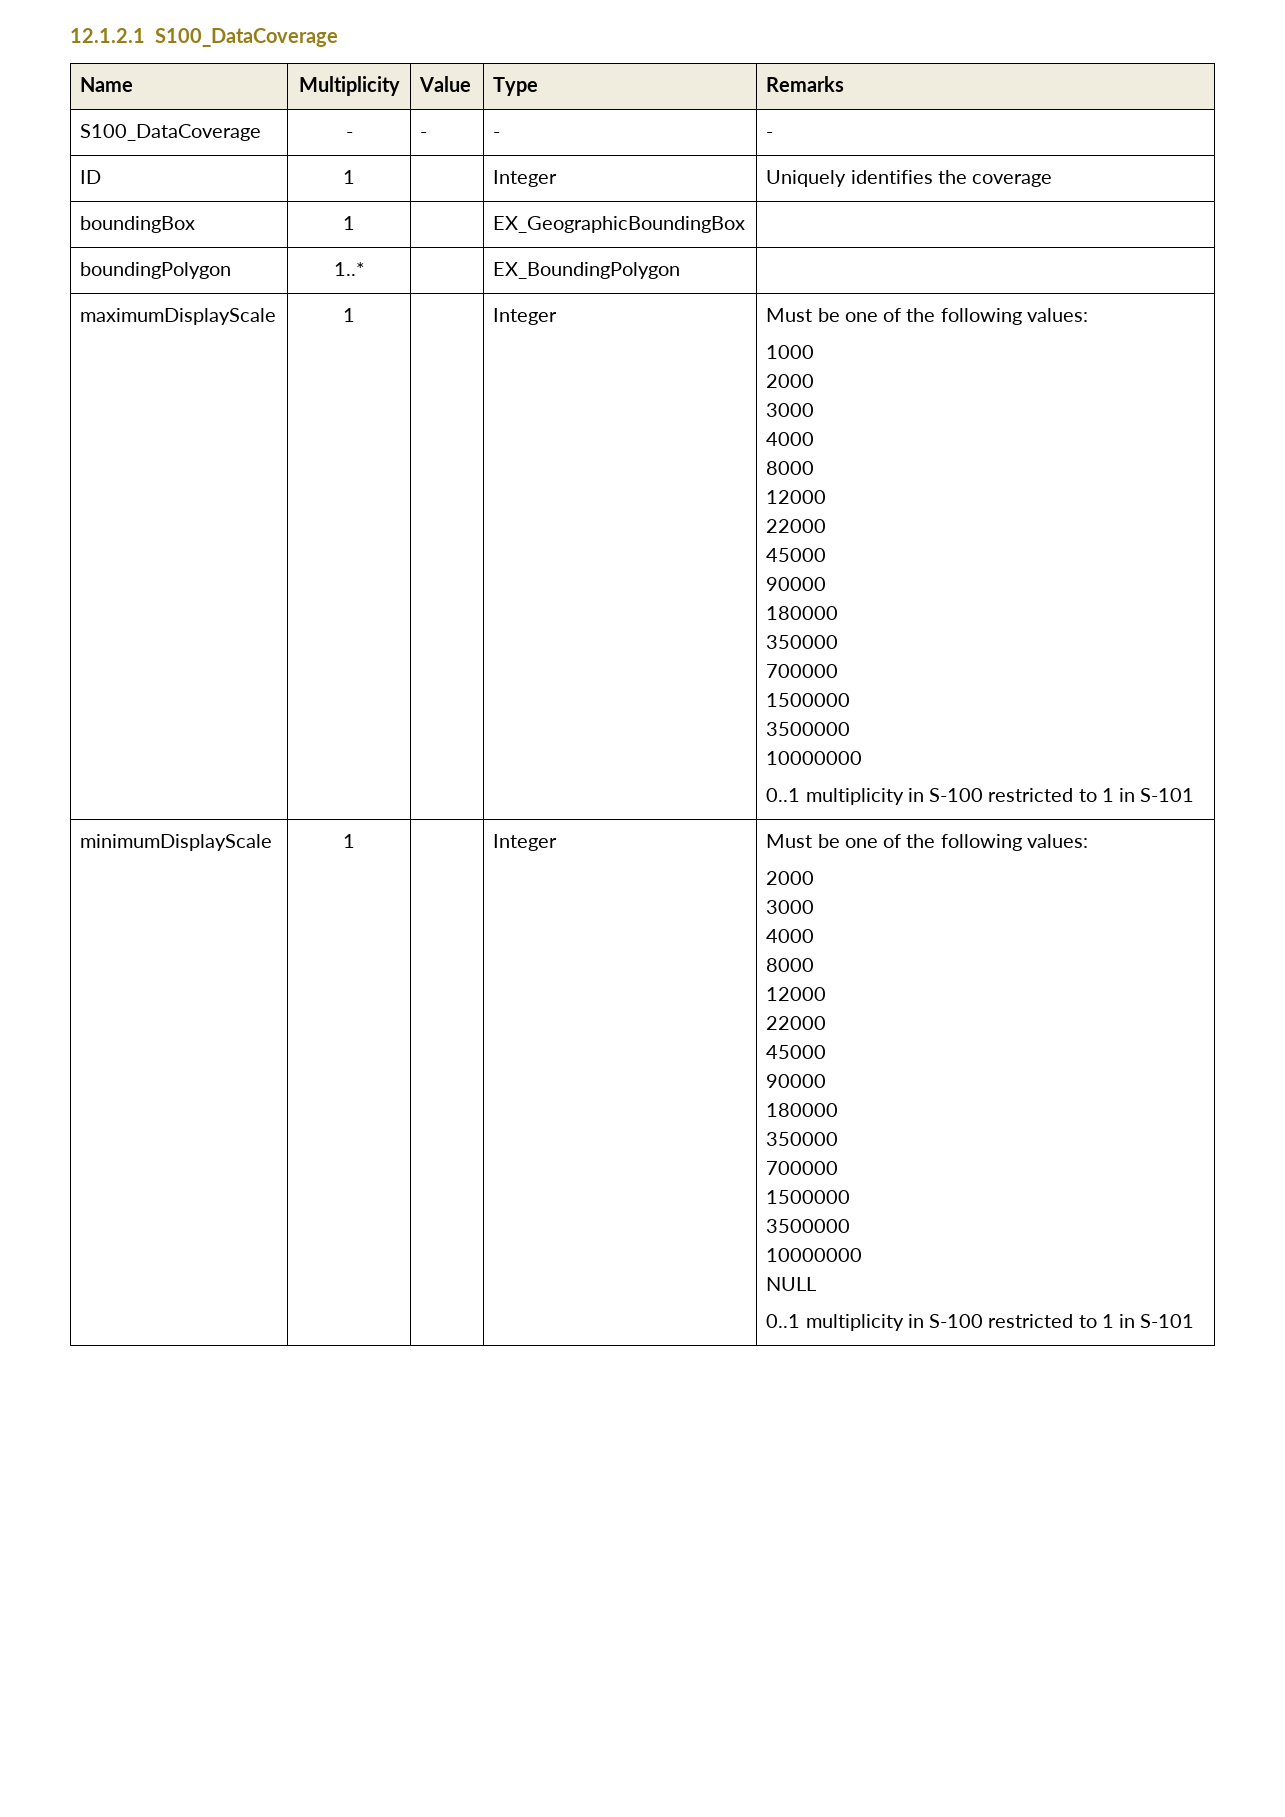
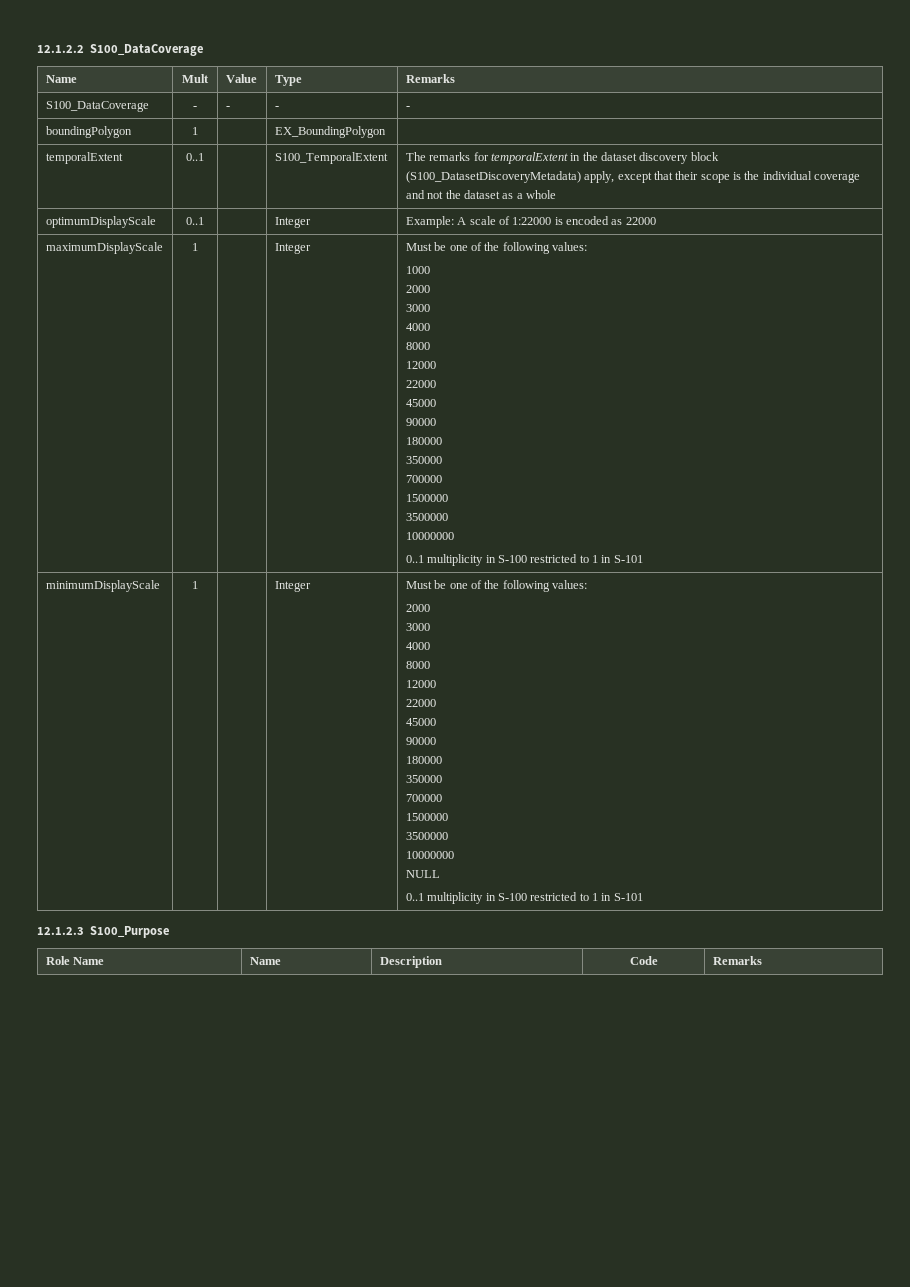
[70,28,145,43] 12.1.2.1 -> [37,45,84,53] 12.1.2.2
[298,76,400,96] Multiplicity -> [182,74,209,83] Mult
[80,170,102,184] [343,170,355,184] [493,170,558,187] [766,170,1053,187] [80,216,196,233] [343,216,355,230] [493,216,746,233] [80,262,232,279] [333,262,365,276] [493,262,681,279] ID | 1 | | Integer | Uniquely identifies the coverage // boundingBox | 1 | | EX_GeographicBoundingBox | // boundingPolygon | 1..* | | EX_BoundingPolygon | -> [45,126,132,138] [192,127,198,135] [274,126,386,138] [45,152,123,164] [186,153,204,161] [274,152,388,164] [405,152,719,164] [405,171,861,183] [405,190,557,199] [45,216,156,228] [186,217,204,225] [274,217,311,228] [405,216,656,228] boundingPolygon | 1 | | EX_BoundingPolygon | // temporalExtent | 0..1 | | S100_TemporalExtent | The remarks for temporalExtent in the dataset discovery block (S100_DatasetDiscoveryMetadata) apply, except that their scope is the individual coverage and not the dataset as a whole // optimumDisplayScale | 0..1 | | Integer | Example: A scale of 1:22000 is encoded as 22000
(1195, 1321) none -> [37,926,170,938] [45,956,105,965] [249,957,281,965] [379,956,442,968] [629,956,658,965] [712,956,762,965] // 12.1.2.3 S100_Purpose // Role Name | Name | Description | Code | Remarks

